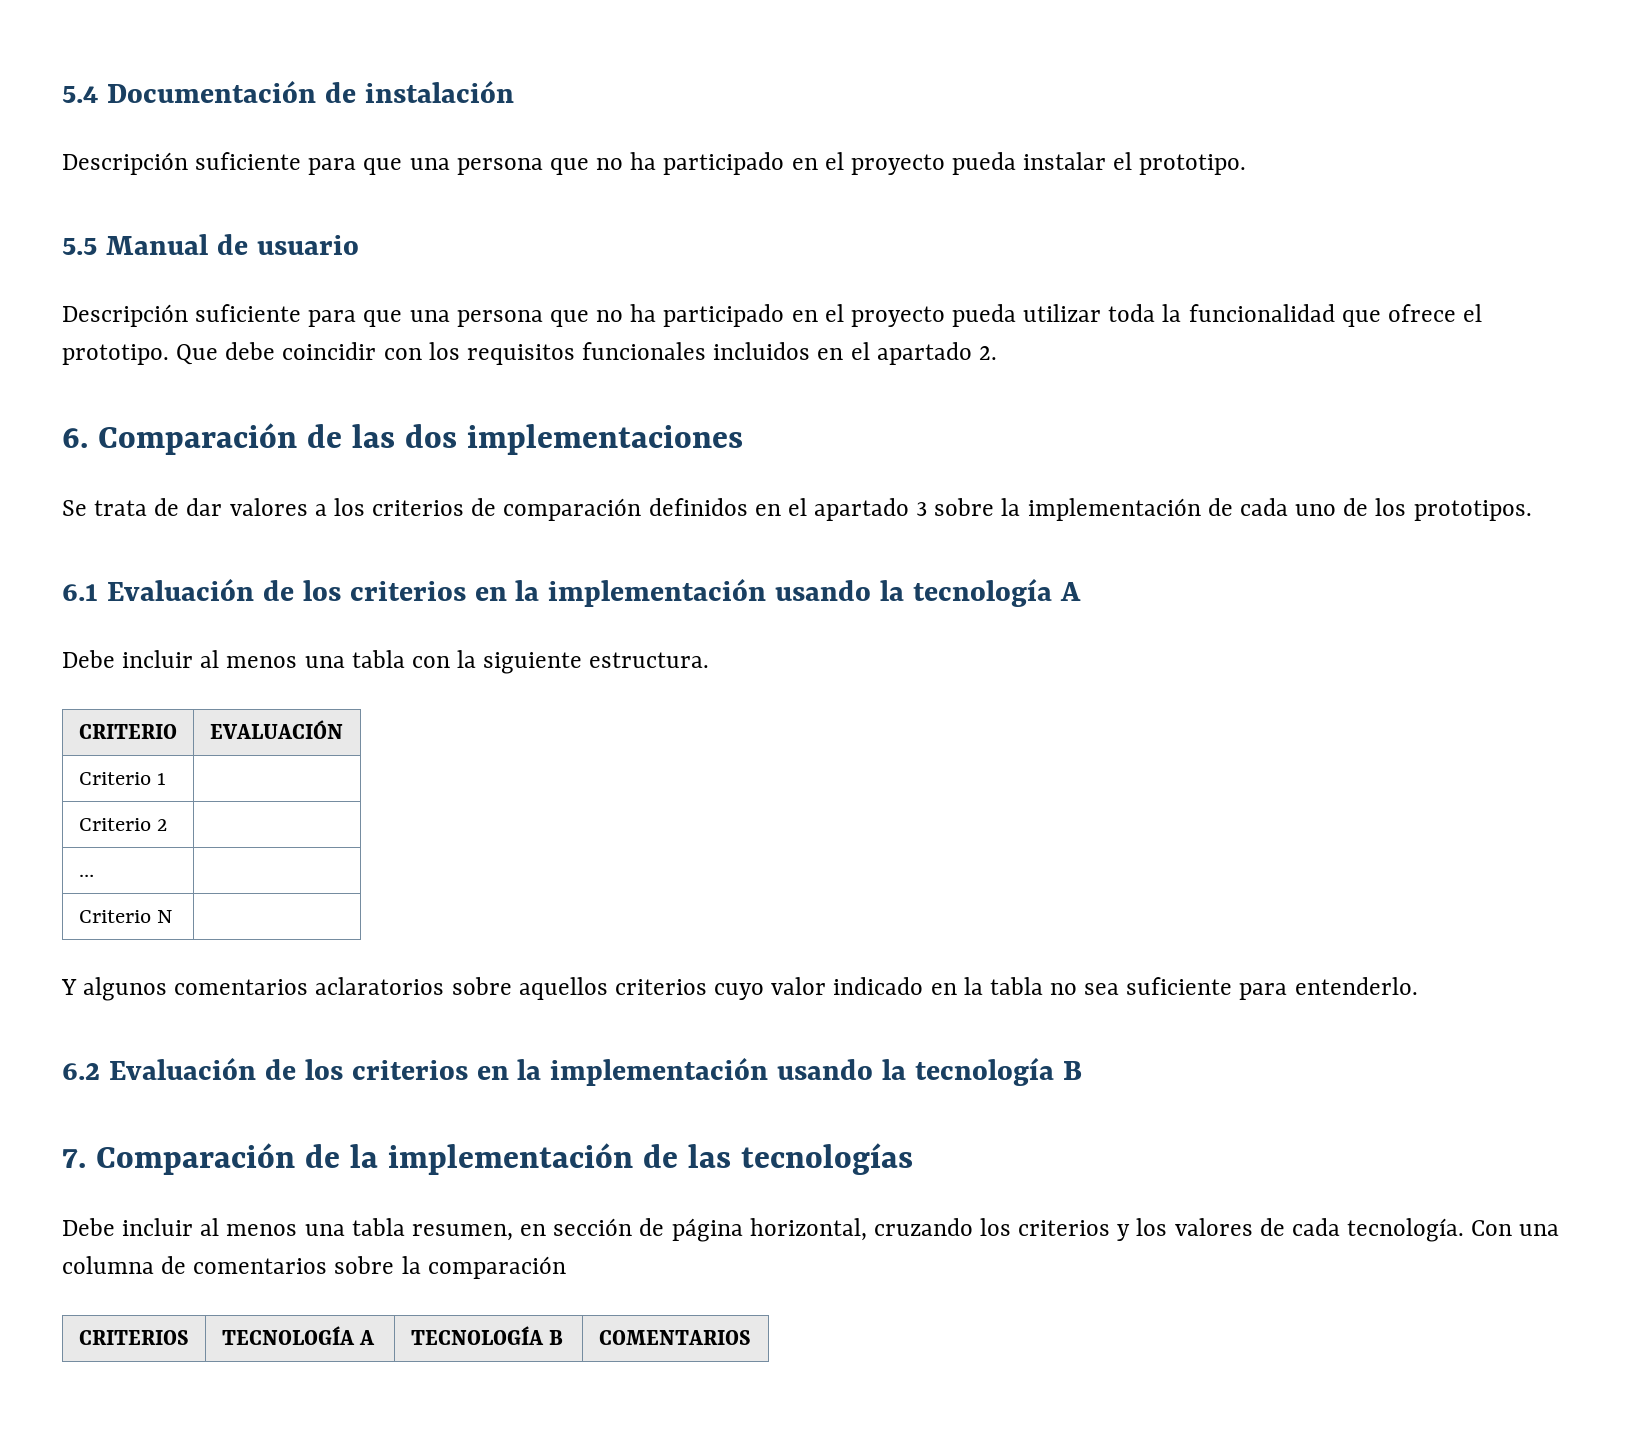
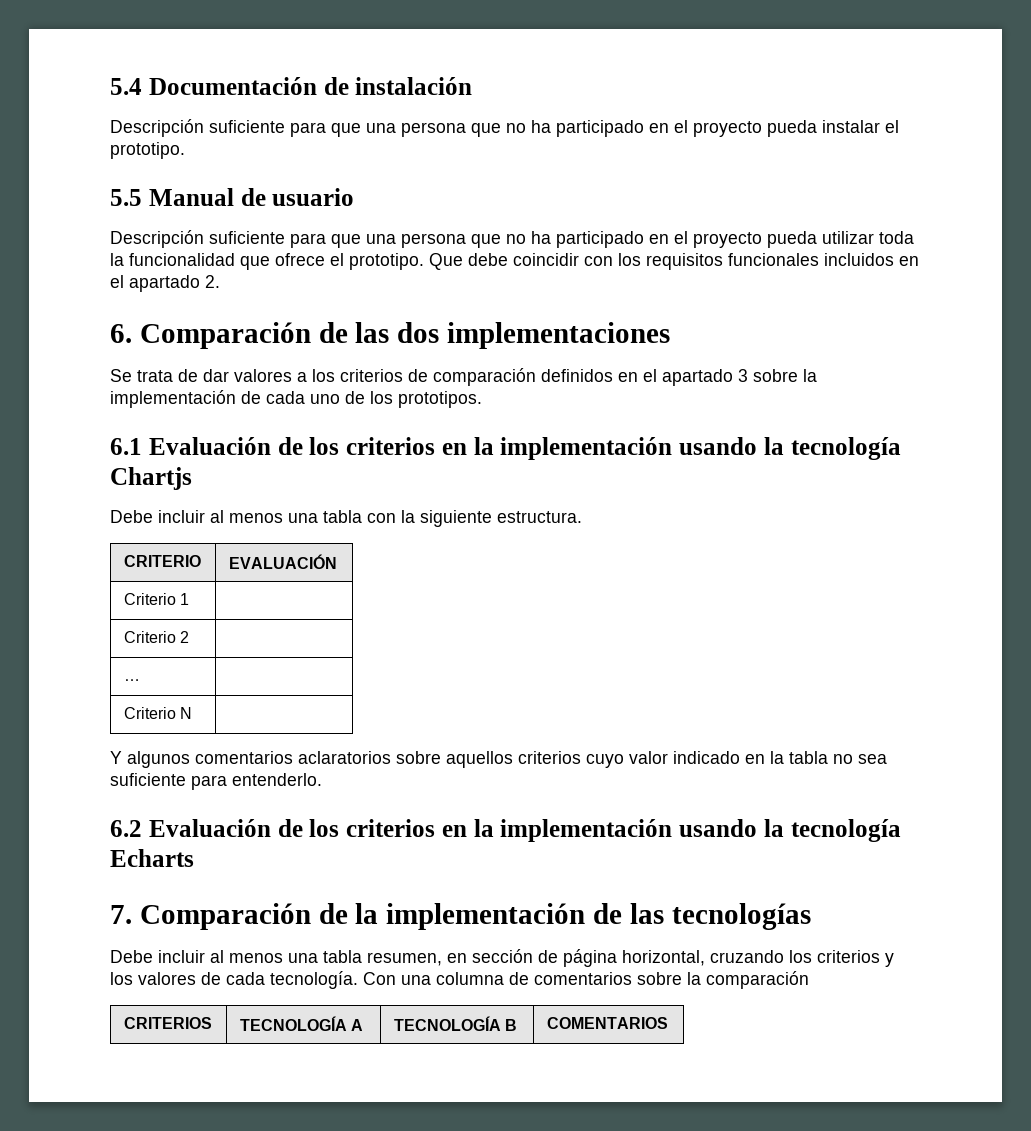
[1060,582,1082,601] A -> [110,467,192,490] Chartjs
[1063,1061,1083,1080] B -> [110,849,194,867] Echarts

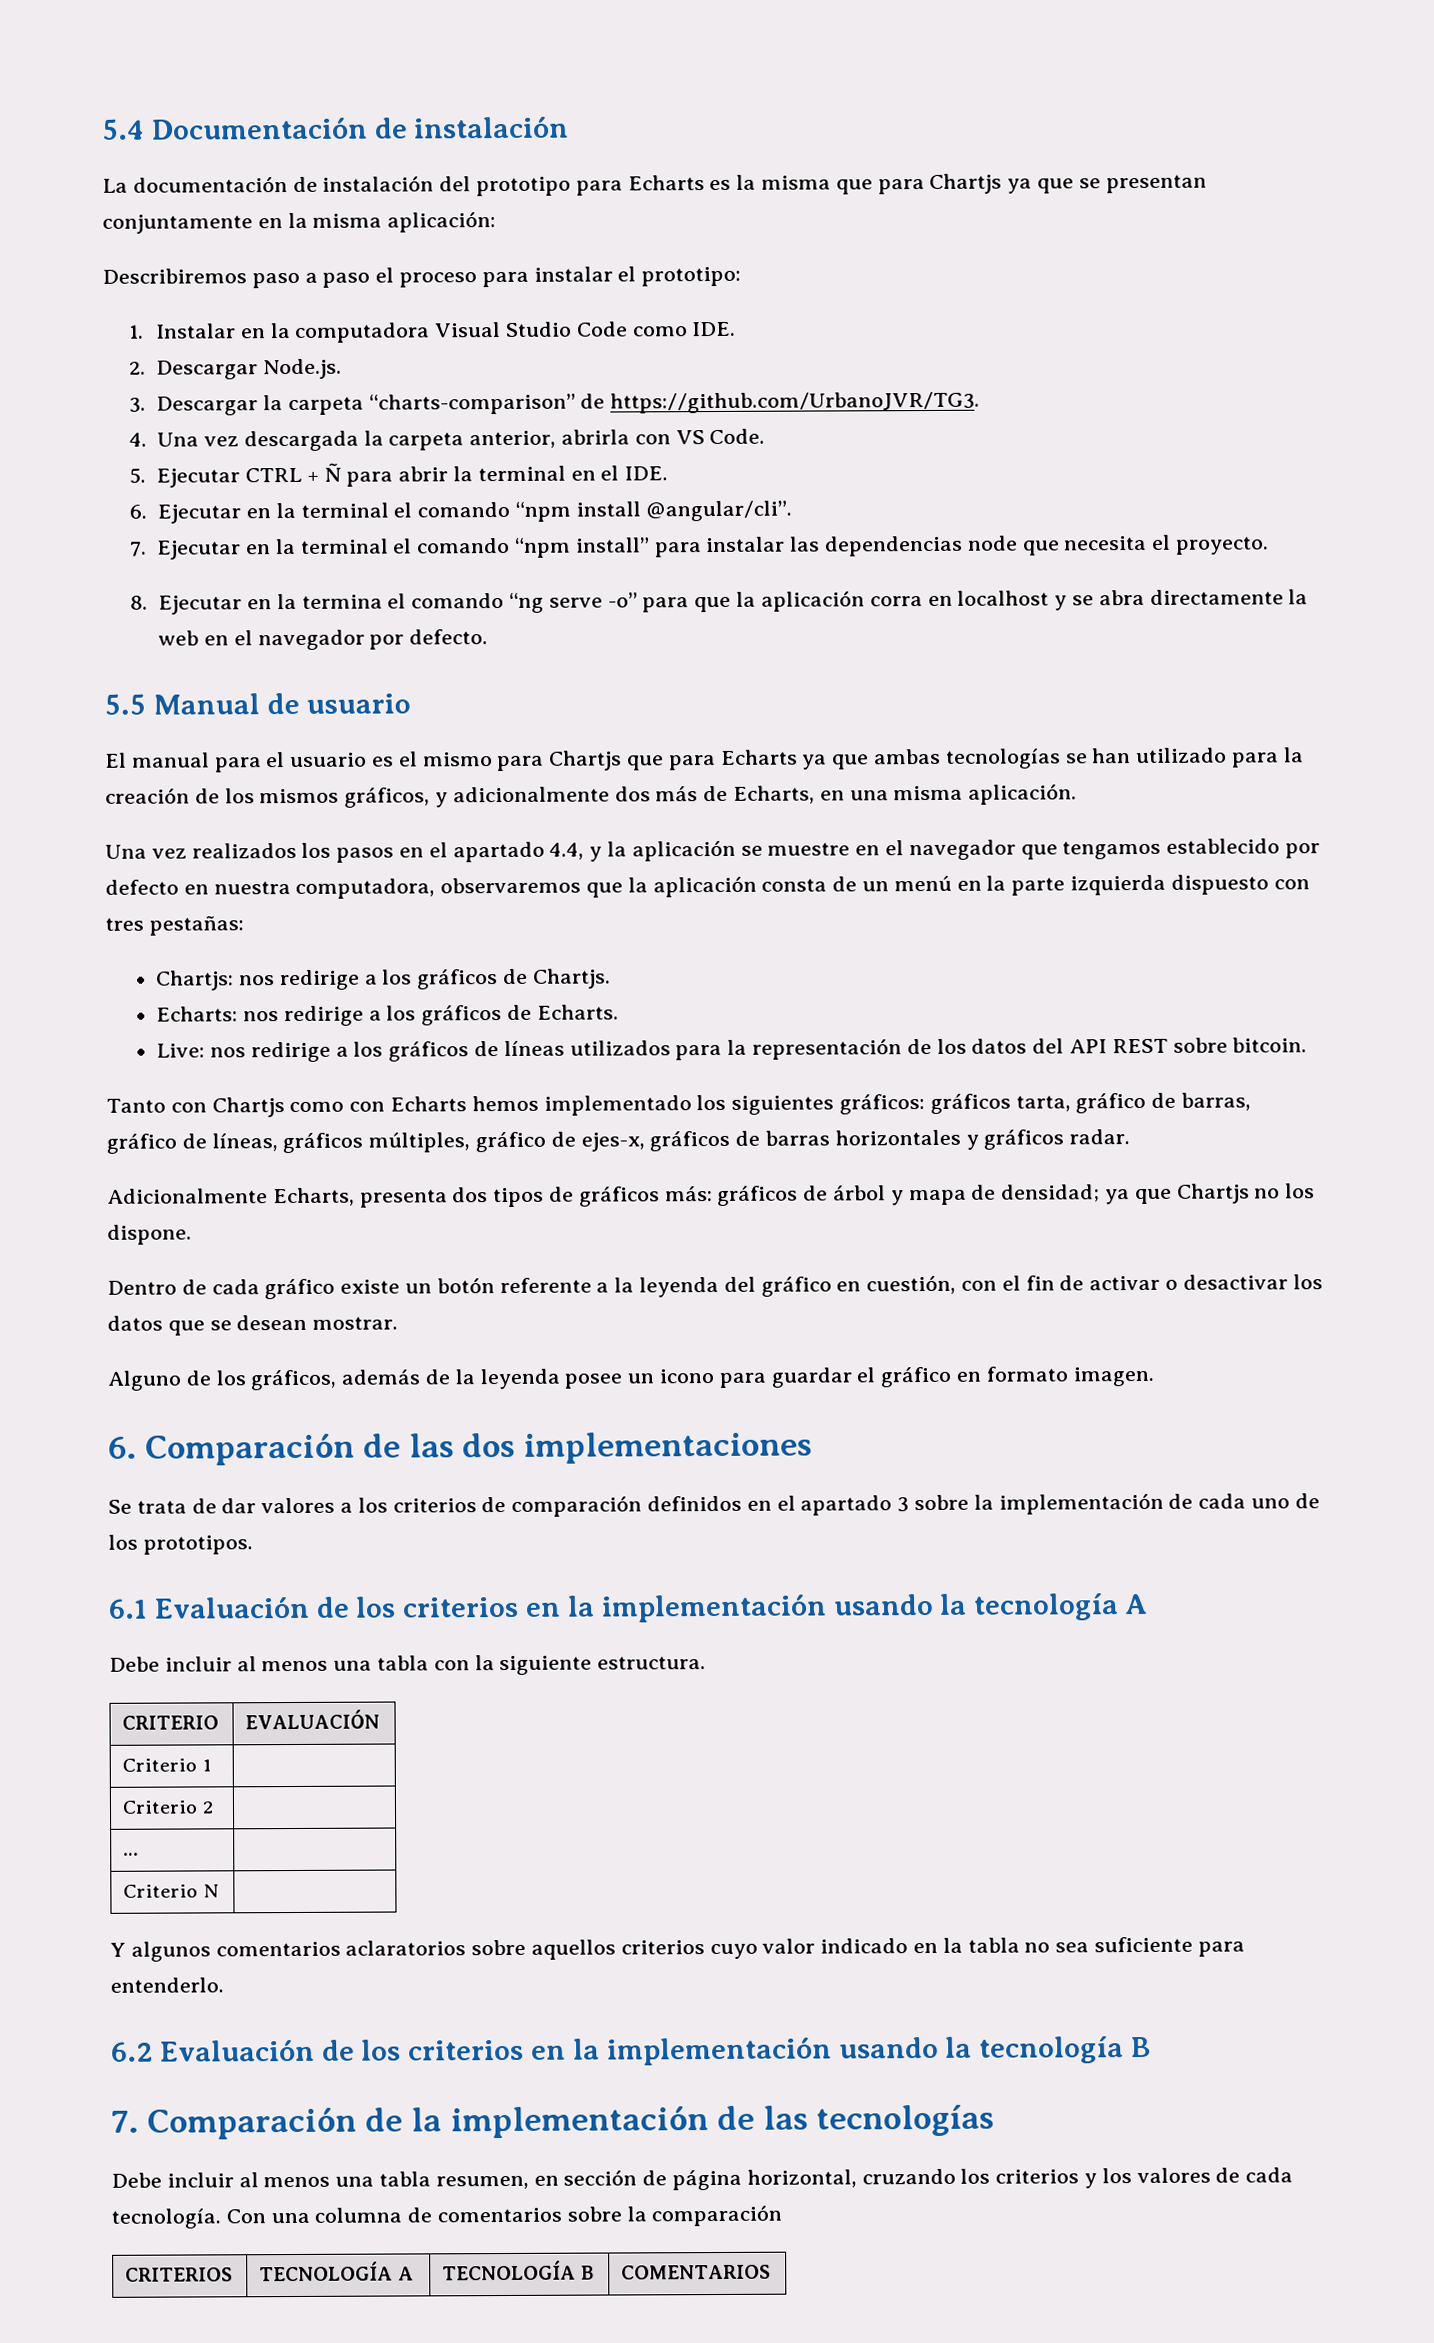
[110,119,899,137] [110,142,185,159] [110,188,355,206] [110,230,914,248] [110,253,919,270] [110,275,220,292] Descripción suficiente para que una persona que no ha participado en el proyecto pueda instalar el prototipo. // 5.5 Manual de usuario // Descripción suficiente para que una persona que no ha participado en el proyecto pueda utilizar toda la funcionalidad que ofrece el prototipo. Que debe coincidir con los requisitos funcionales incluidos en el apartado 2. -> [102,173,1207,197] [102,211,497,234] [102,266,742,289] [129,321,737,343] [129,358,343,380] [129,391,981,416] [129,428,766,452] [129,462,669,488] [129,500,792,524] [130,534,1270,560] [130,589,1309,615] [158,629,489,651] [104,692,412,715] [105,747,1304,773] [105,783,1078,808] [105,838,1321,863] [105,874,1310,899] [105,915,244,936] [156,968,611,991] [156,1004,619,1027] [156,1037,1308,1063] [106,1092,1252,1118] [106,1129,1131,1154] [107,1183,1316,1208] [107,1224,192,1245] [107,1274,1323,1300] [107,1314,399,1336] [107,1366,1155,1391] La documentación de instalación del prototipo para Echarts es la misma que para Chartjs ya que se presentan conjuntamente en la misma aplicación: // Describiremos paso a paso el proceso para instalar el prototipo: // 1. Instalar en la computadora Visual Studio Code como IDE. // 2. Descargar Node.js. // 3. Descargar la carpeta “charts-comparison” de https://github.com/UrbanoJVR/TG3. // 4. Una vez descargada la carpeta anterior, abrirla con VS Code. // 5. Ejecutar CTRL + Ñ para abrir la terminal en el IDE. // 6. Ejecutar en la terminal el comando “npm install @angular/cli”. // 7. Ejecutar en la terminal el comando “npm install” para instalar las dependencias node que necesita el proyecto. // 8. Ejecutar en la termina el comando “ng serve -o” para que la aplicación corra en localhost y se abra directamente la web en el navegador por defecto. // 5.5 Manual de usuario // El manual para el usuario es el mismo para Chartjs que para Echarts ya que ambas tecnologías se han utilizado para la creación de los mismos gráficos, y adicionalmente dos más de Echarts, en una misma aplicación. // Una vez realizados los pasos en el apartado 4.4, y la aplicación se muestre en el navegador que tengamos establecido por defecto en nuestra computadora, observaremos que la aplicación consta de un menú en la parte izquierda dispuesto con tres pestañas: // Chartjs: nos redirige a los gráficos de Chartjs. // Echarts: nos redirige a los gráficos de Echarts. // Live: nos redirige a los gráficos de líneas utilizados para la representación de los datos del API REST sobre bitcoin. // Tanto con Chartjs como con Echarts hemos implementado los siguientes gráficos: gráficos tarta, gráfico de barras, gráfico de líneas, gráficos múltiples, gráfico de ejes-x, gráficos de barras horizontales y gráficos radar. // Adicionalmente Echarts, presenta dos tipos de gráficos más: gráficos de árbol y mapa de densidad; ya que Chartjs no los dispone. // Dentro de cada gráfico existe un botón referente a la leyenda del gráfico en cuestión, con el fin de activar o desactivar los datos que se desean mostrar. // Alguno de los gráficos, además de la leyenda posee un icono para guardar el gráfico en formato imagen.
[110,467,192,490] Chartjs -> [1124,1593,1149,1615] A
[110,849,194,867] Echarts -> [1131,2036,1152,2058] B

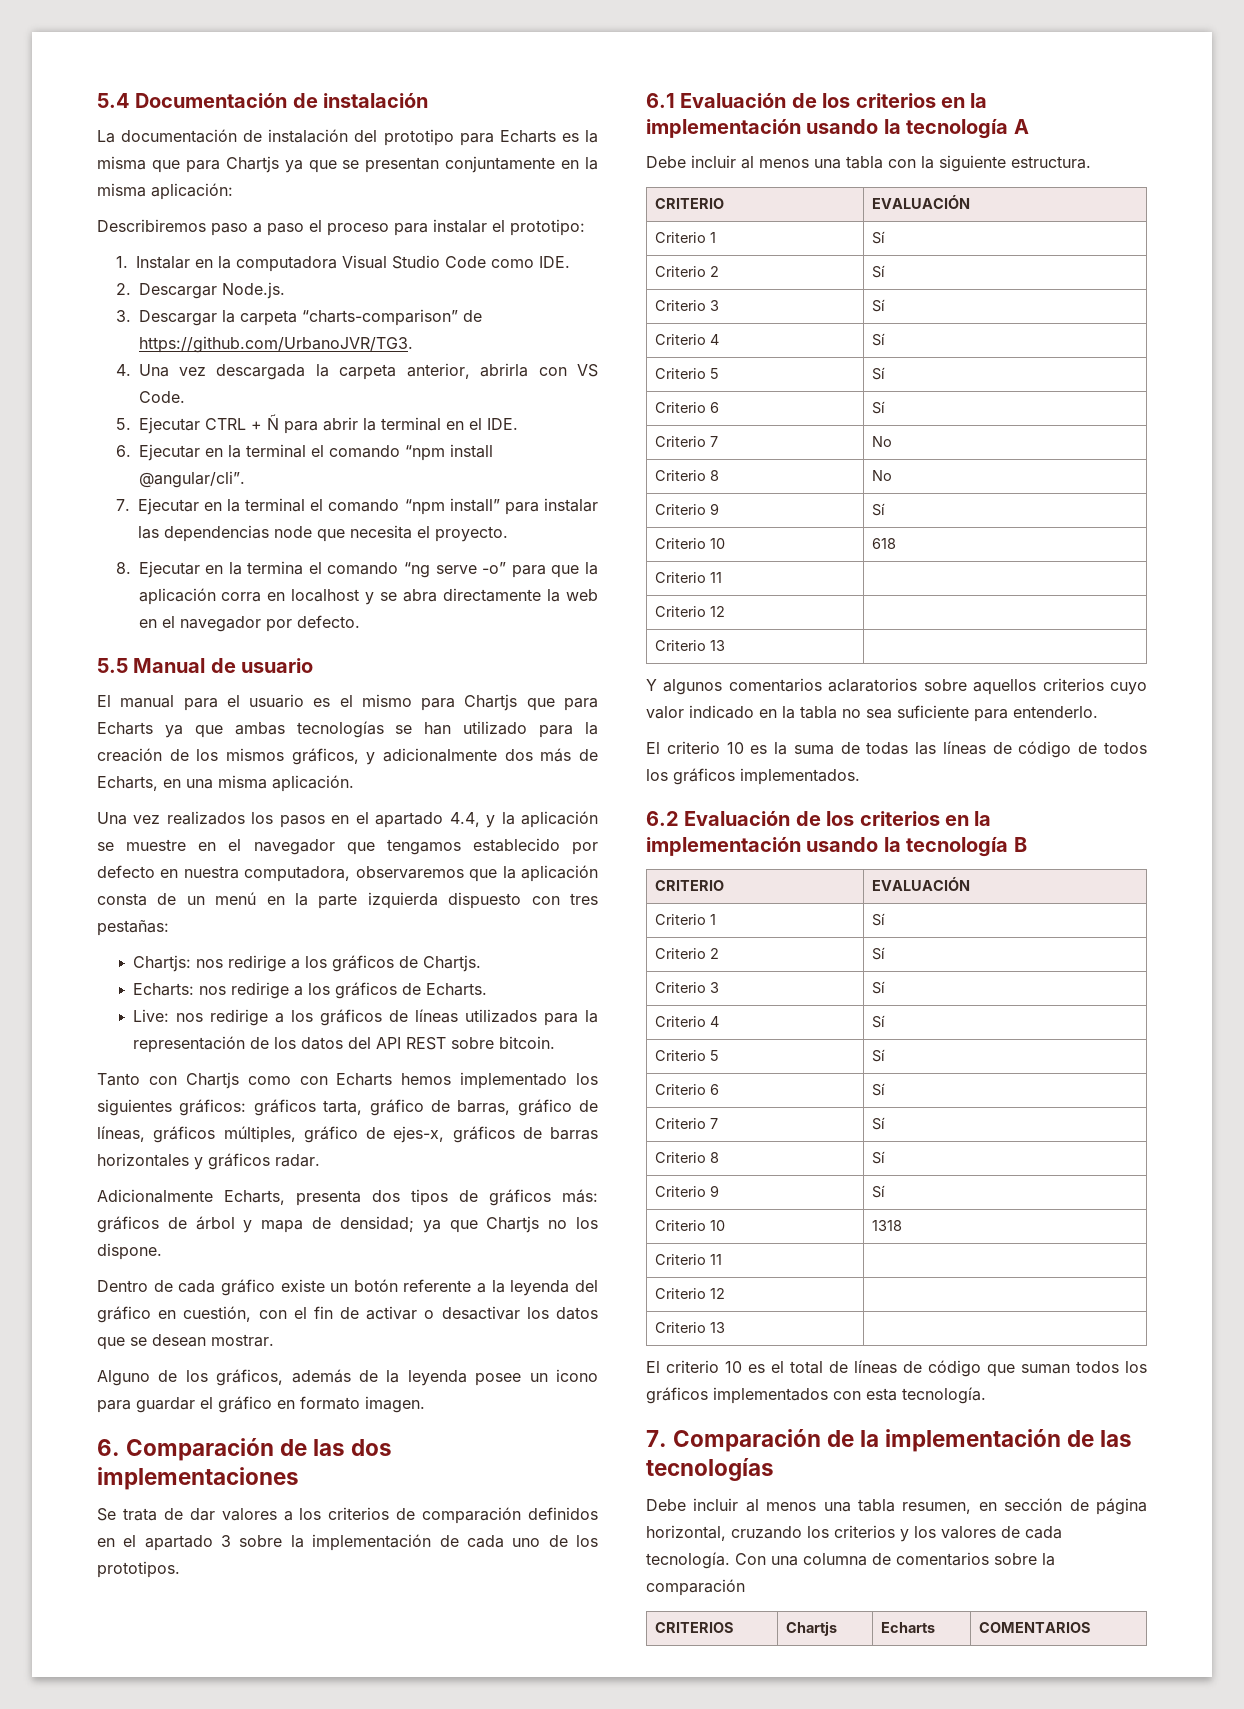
[122,1800,214,1814] [123,1852,140,1856] [123,1884,219,1898] // Criterio 2 | // … | // Criterio N -> [872,231,886,244] [655,266,720,277] [872,265,886,278] [655,300,720,311] [872,299,886,312] [655,334,720,345] [872,333,886,346] [655,368,720,379] [872,367,886,380] [655,402,720,413] [872,401,886,414] [655,436,719,447] [872,436,893,447] [655,470,720,481] [872,470,893,481] [655,503,720,515] [872,503,886,516] [655,538,726,549] [872,538,897,549] [655,572,723,583] [655,606,726,617] [655,640,726,651] Sí // Criterio 2 | Sí // Criterio 3 | Sí // Criterio 4 | Sí // Criterio 5 | Sí // Criterio 6 | Sí // Criterio 7 | No // Criterio 8 | No // Criterio 9 | Sí // Criterio 10 | 618 // Criterio 11 | // Criterio 12 | // Criterio 13
(224, 1985) none -> [646,741,1147,758] [646,768,860,785] // El criterio 10 es la suma de todas las líneas de código de todos los gráficos implementados.
(1152, 2047) none -> [655,880,725,891] [872,877,971,891] [655,914,717,925] [872,913,886,926] [655,948,720,959] [872,947,886,960] [655,982,720,993] [872,981,886,994] [655,1016,720,1027] [872,1015,886,1028] [655,1050,720,1061] [872,1049,886,1062] [655,1084,720,1095] [872,1083,886,1096] [655,1118,719,1129] [872,1117,886,1130] [655,1152,720,1163] [872,1151,886,1164] [655,1185,720,1197] [872,1185,886,1198] [655,1220,726,1231] [872,1220,903,1231] [655,1254,723,1265] [655,1288,726,1299] [655,1322,726,1333] [646,1360,1147,1377] [646,1387,986,1404] // CRITERIO | EVALUACIÓN // Criterio 1 | Sí // Criterio 2 | Sí // Criterio 3 | Sí // Criterio 4 | Sí // Criterio 5 | Sí // Criterio 6 | Sí // Criterio 7 | Sí // Criterio 8 | Sí // Criterio 9 | Sí // Criterio 10 | 1318 // Criterio 11 | // Criterio 12 | // Criterio 13 | // El criterio 10 es el total de líneas de código que suman todos los gráficos implementados con esta tecnología.
[259,2261,414,2282] [442,2260,594,2281] TECNOLOGÍA A | TECNOLOGÍA B -> [786,1621,838,1636] [881,1622,936,1633] Chartjs | Echarts

